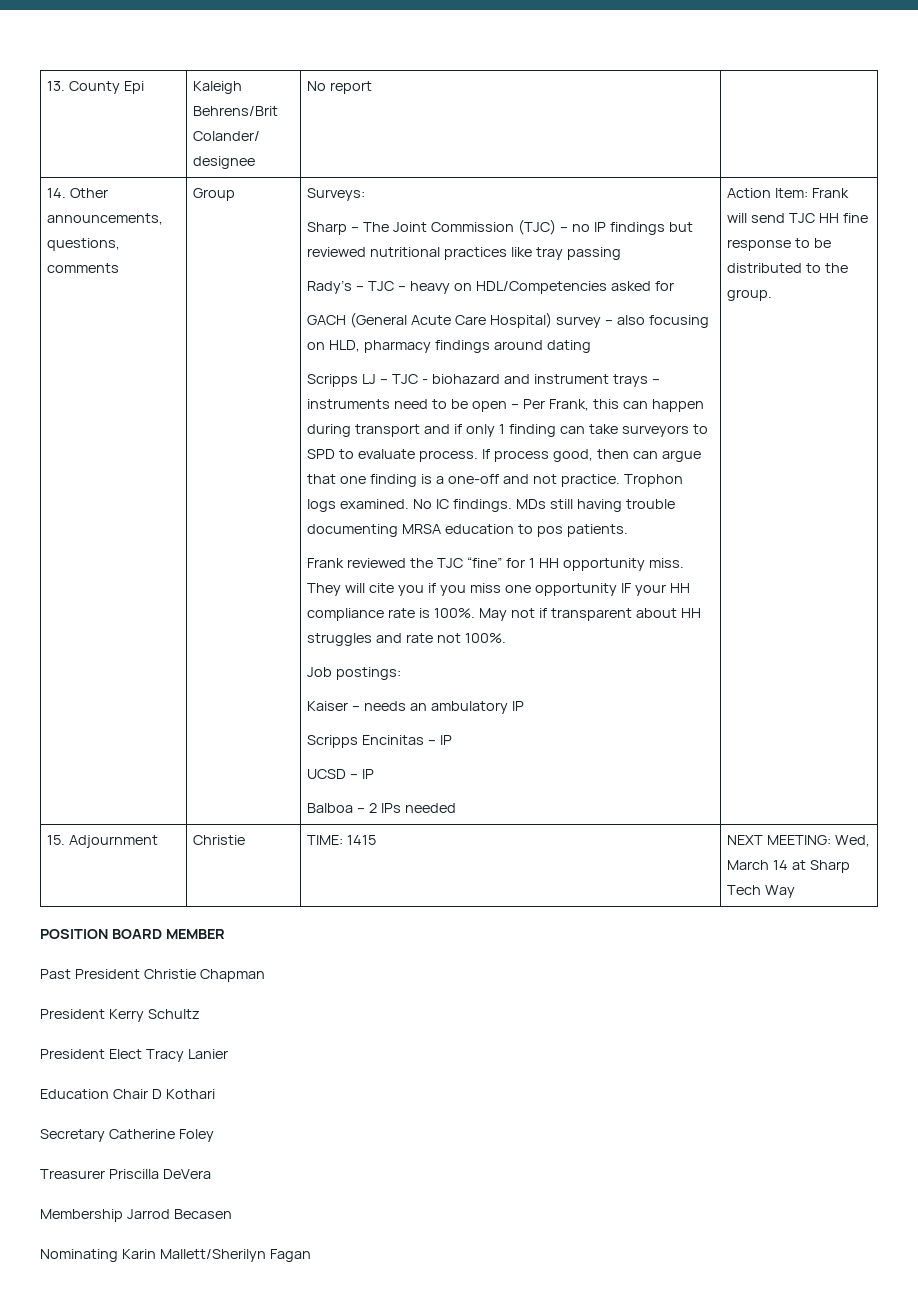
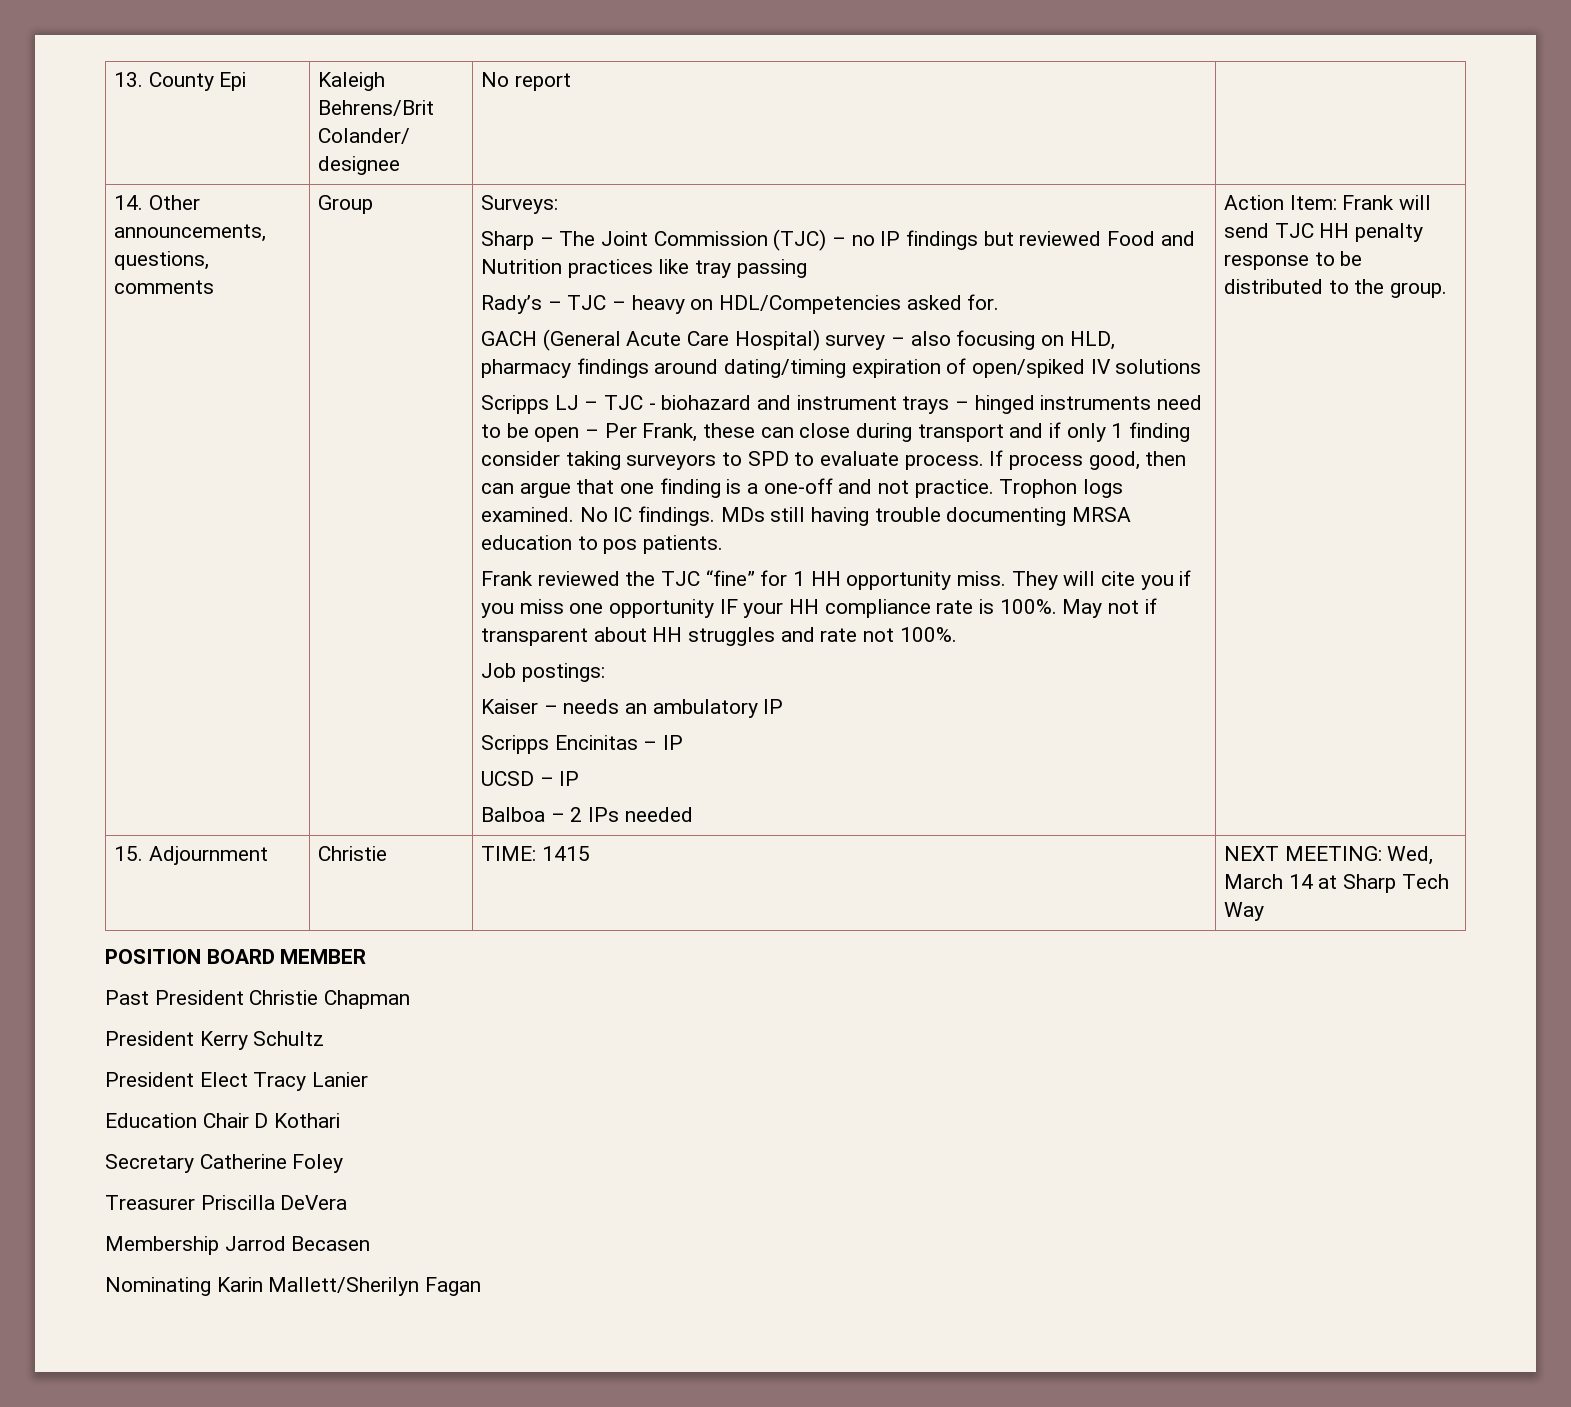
[370,247,441,257] nutritional -> [1107,231,1195,246] [480,259,562,274] Food and Nutrition
[654,281,674,291] for -> [967,294,1000,310] for.
[547,340,592,353] dating -> [723,358,1202,378] dating/timing expiration of open/spiked IV solutions
(660, 381) none -> [974,395,1035,414] hinged
[592,399,704,412] this can happen -> [702,423,851,438] these can close
[559,424,618,434] can take -> [480,451,621,470] consider taking
[843,213,869,223] fine -> [1354,223,1423,242] penalty

